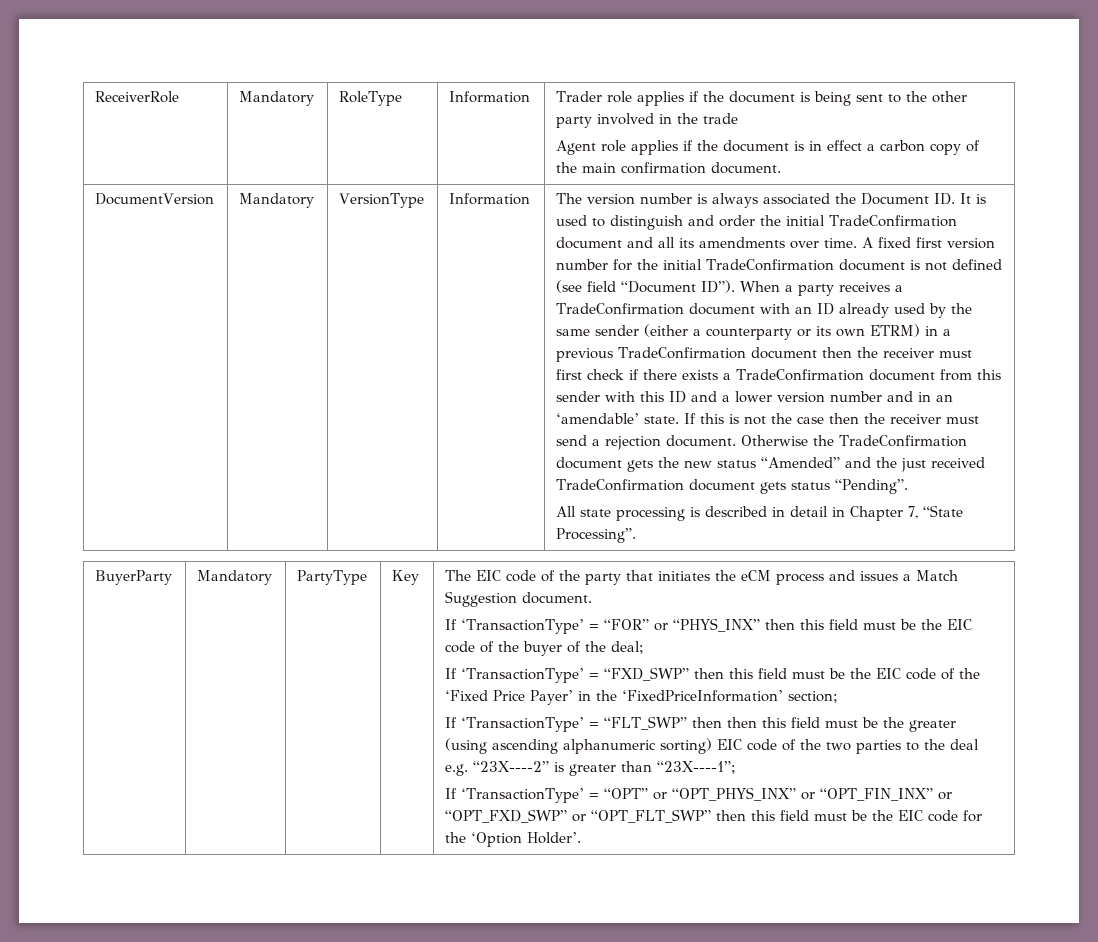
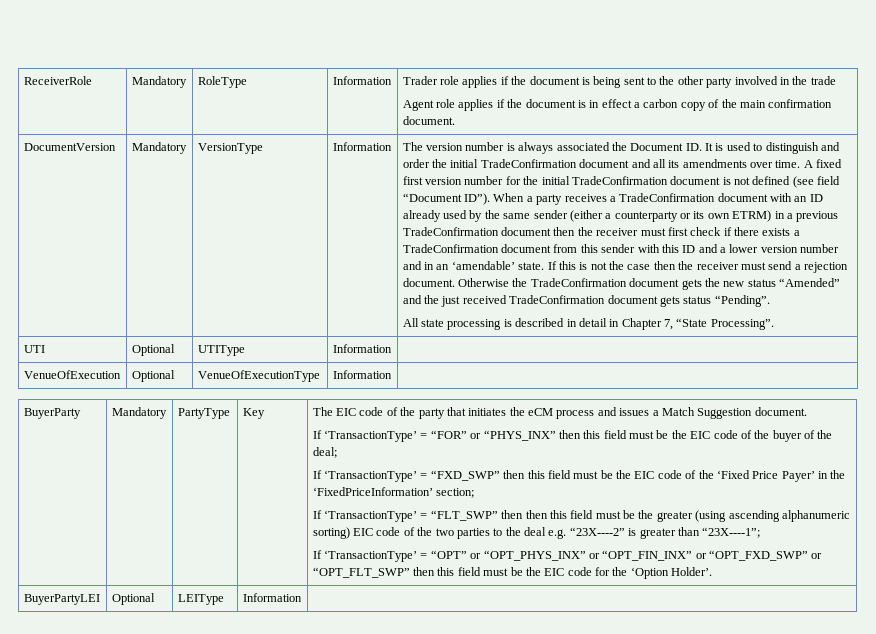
(637, 535) none -> [23,345,45,353] [131,344,175,356] [197,345,245,356] [332,344,392,353] [23,370,121,379] [131,370,175,382] [197,370,320,382] [332,370,392,379] // UTI | Optional | UTIType | Information | // VenueOfExecution | Optional | VenueOfExecutionType | Information |
(582, 838) none -> [23,594,100,605] [111,593,155,605] [177,594,224,605] [242,593,302,602] // BuyerPartyLEI | Optional | LEIType | Information |

